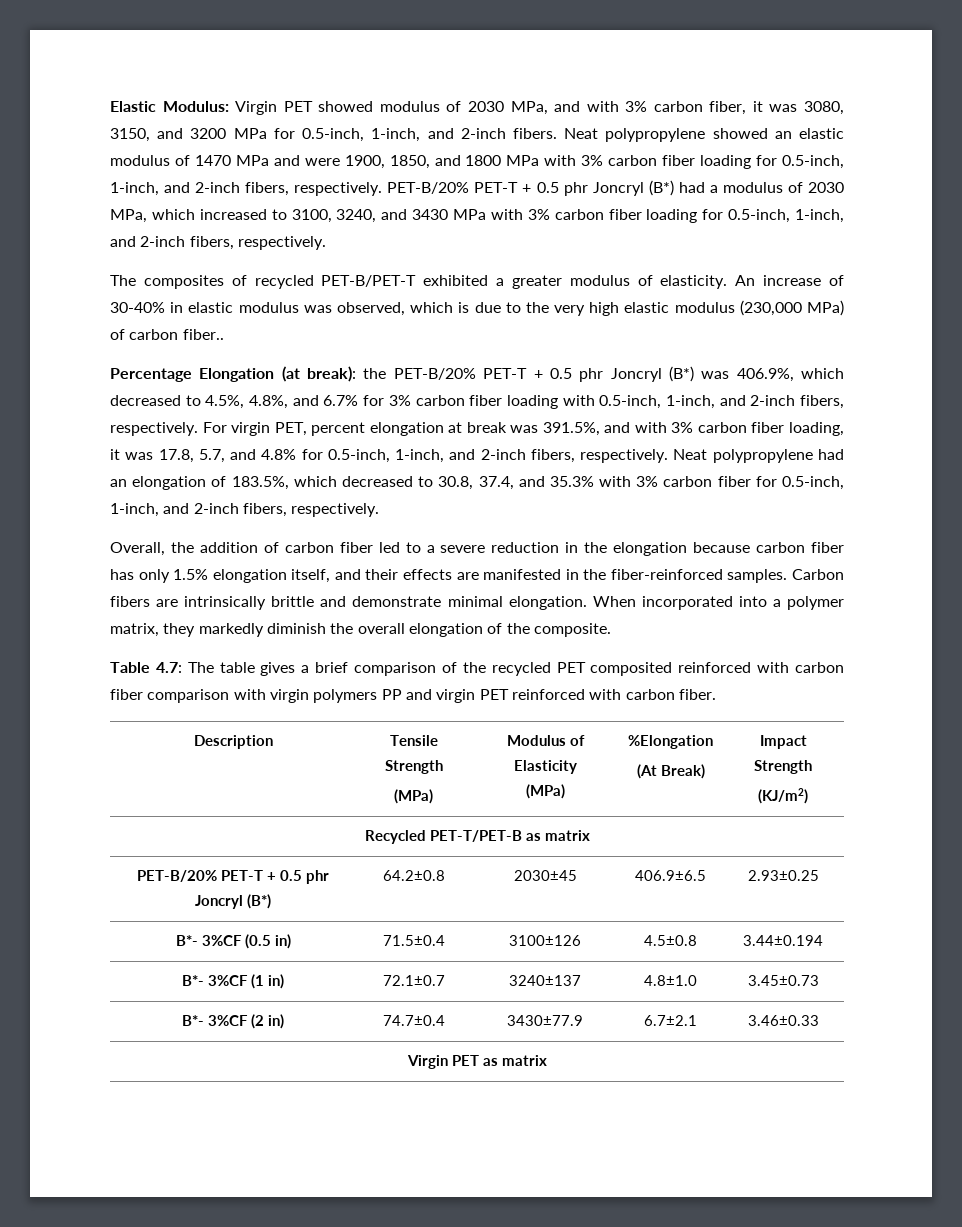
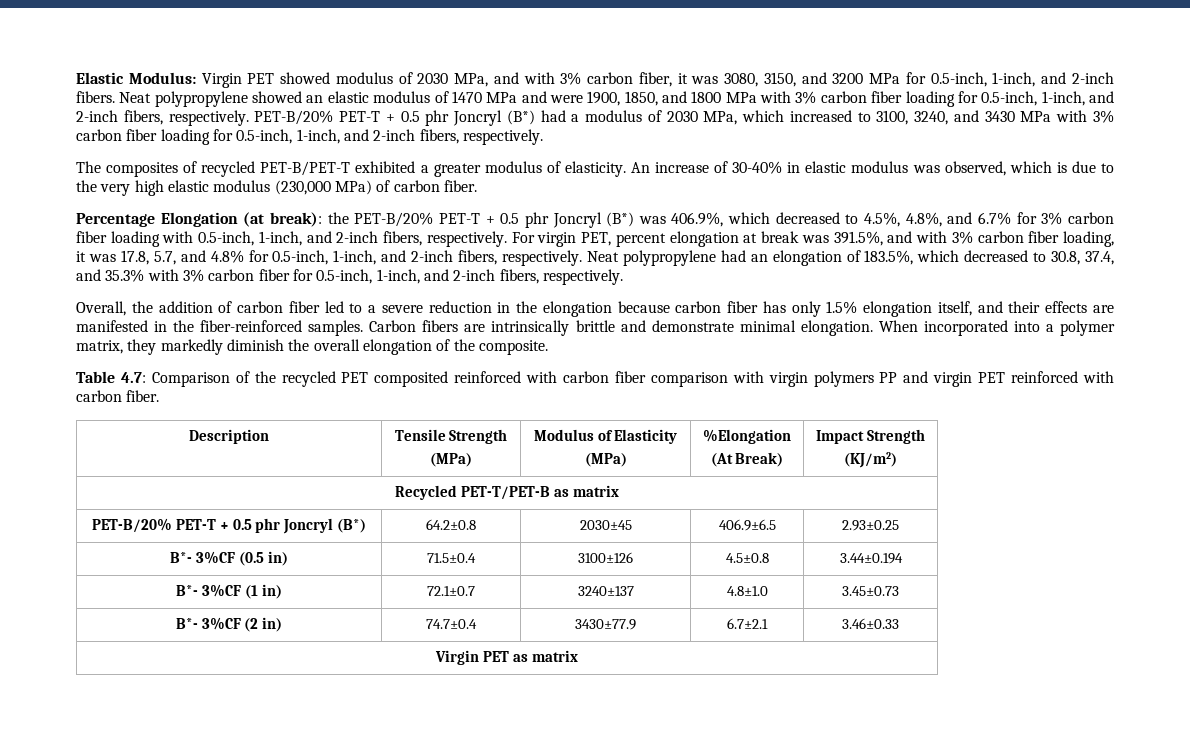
[182,329,224,340] fiber.. -> [443,180,477,192] fiber.
[187,662,437,676] The table gives a brief comparison -> [151,372,230,387] Comparison

